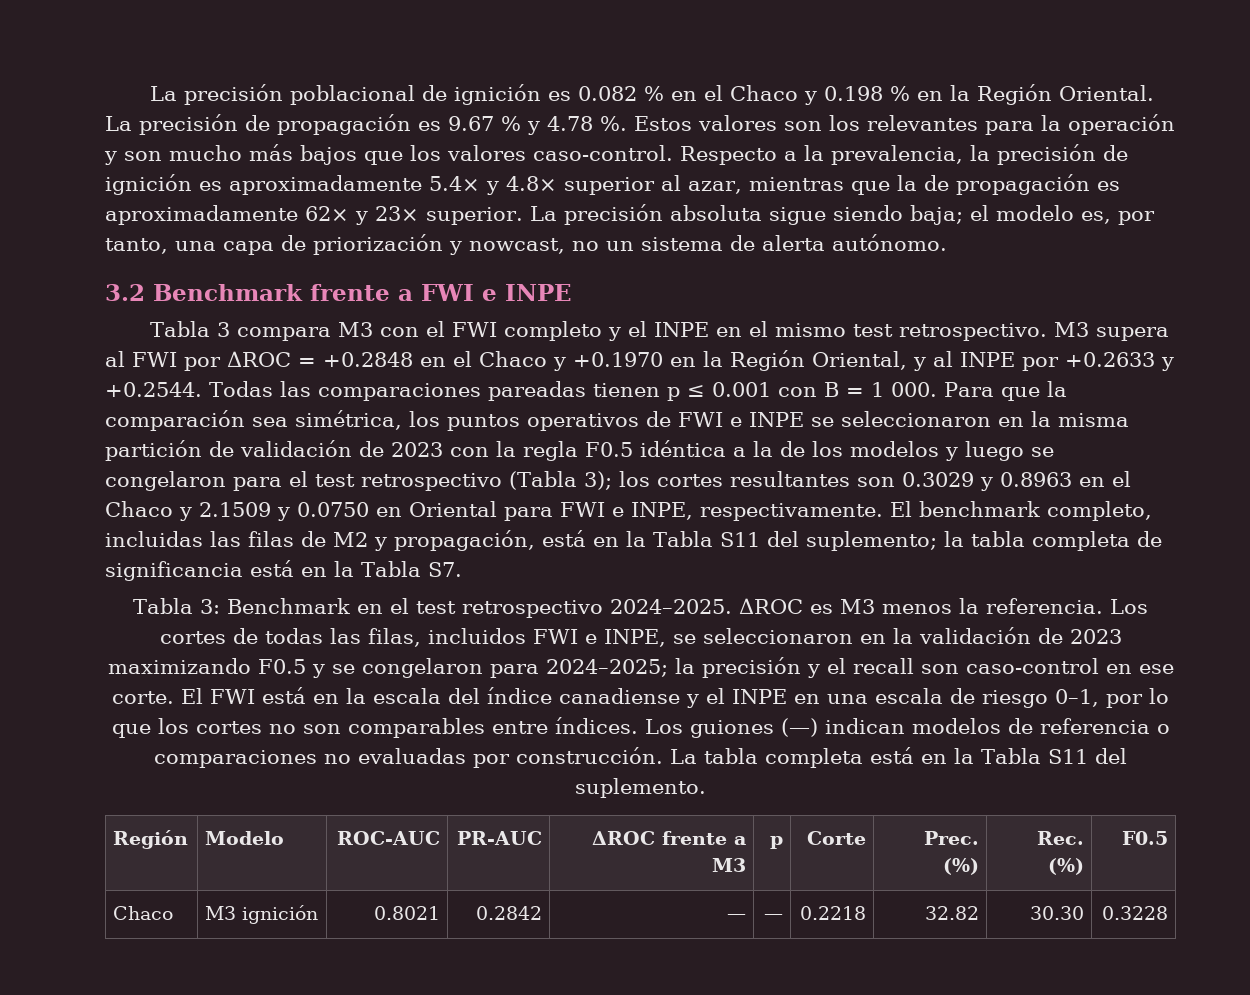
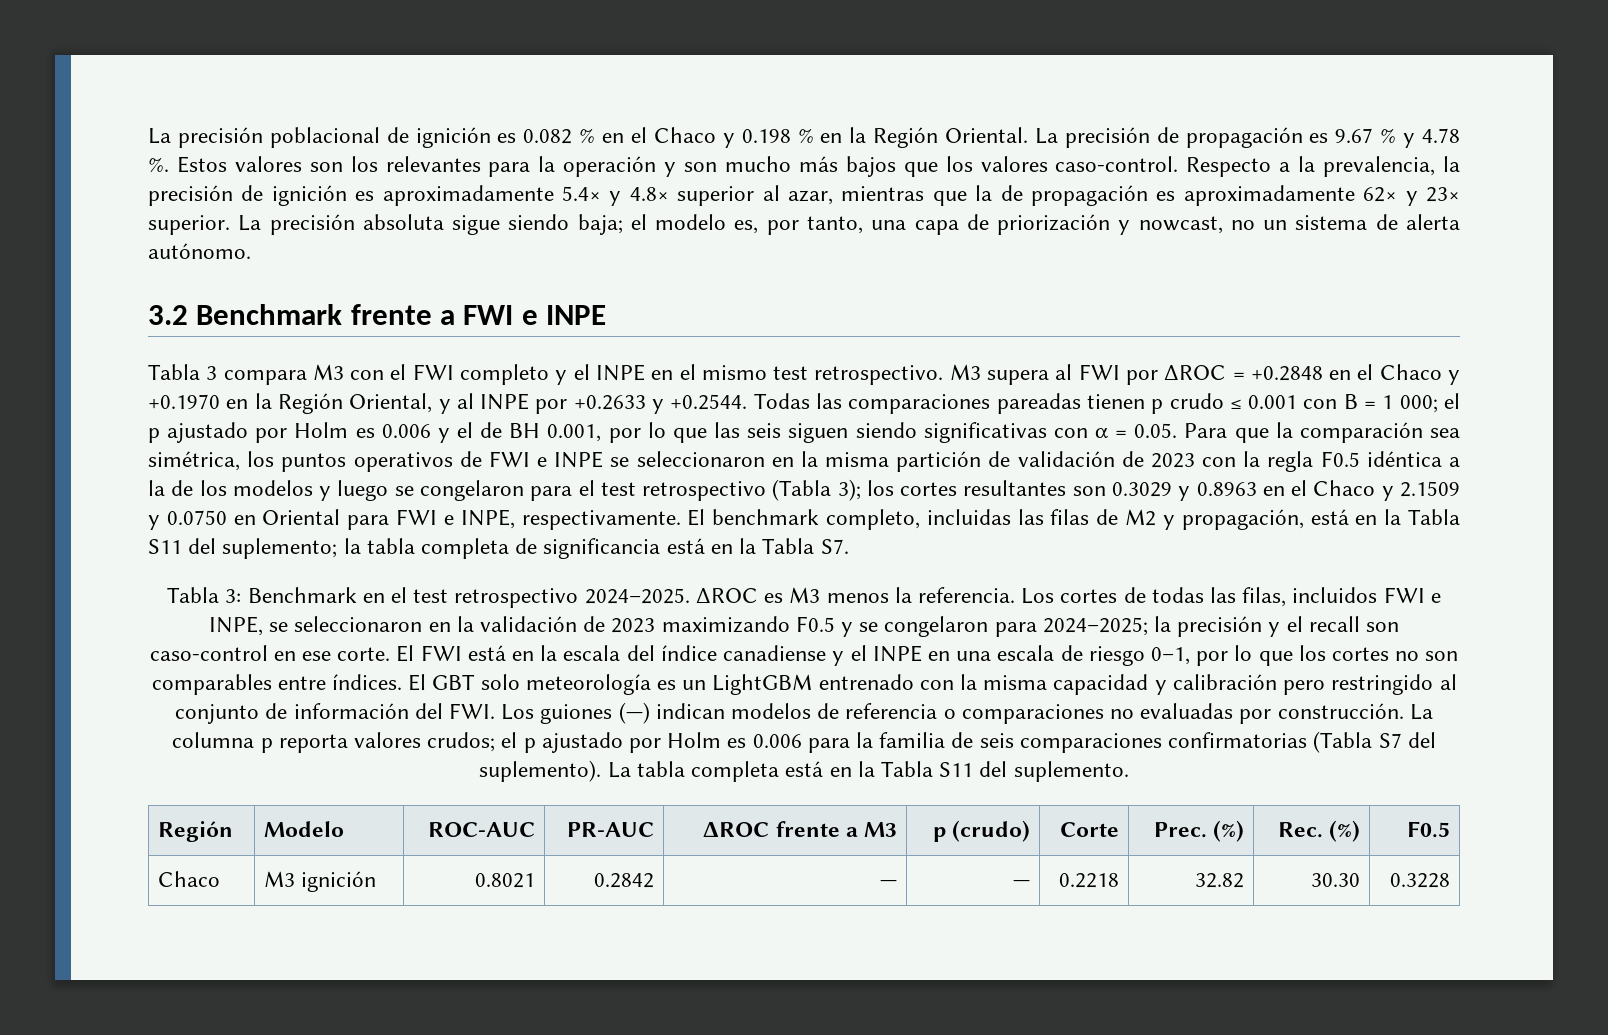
(680, 394) none -> [1169,393,1224,409] crudo
[890,382,937,397] 000. -> [1399,393,1461,413] [148,422,1178,443] 000; el p ajustado por Holm es 0.006 y el de BH 0.001, por lo que las seis siguen siendo significativas con α = 0.05.
(638, 725) none -> [408,674,1457,695] [175,703,495,724] El GBT solo meteorología es un LightGBM entrenado con la misma capacidad y calibración pero restringido al conjunto de información del FWI.
(698, 756) none -> [172,731,1436,753] [479,760,631,782] columna p reporta valores crudos; el p ajustado por Holm es 0.006 para la familia de seis comparaciones confirmatorias (Tabla S7 del suplemento). La
(783, 842) none -> [951,820,1030,842] (crudo)

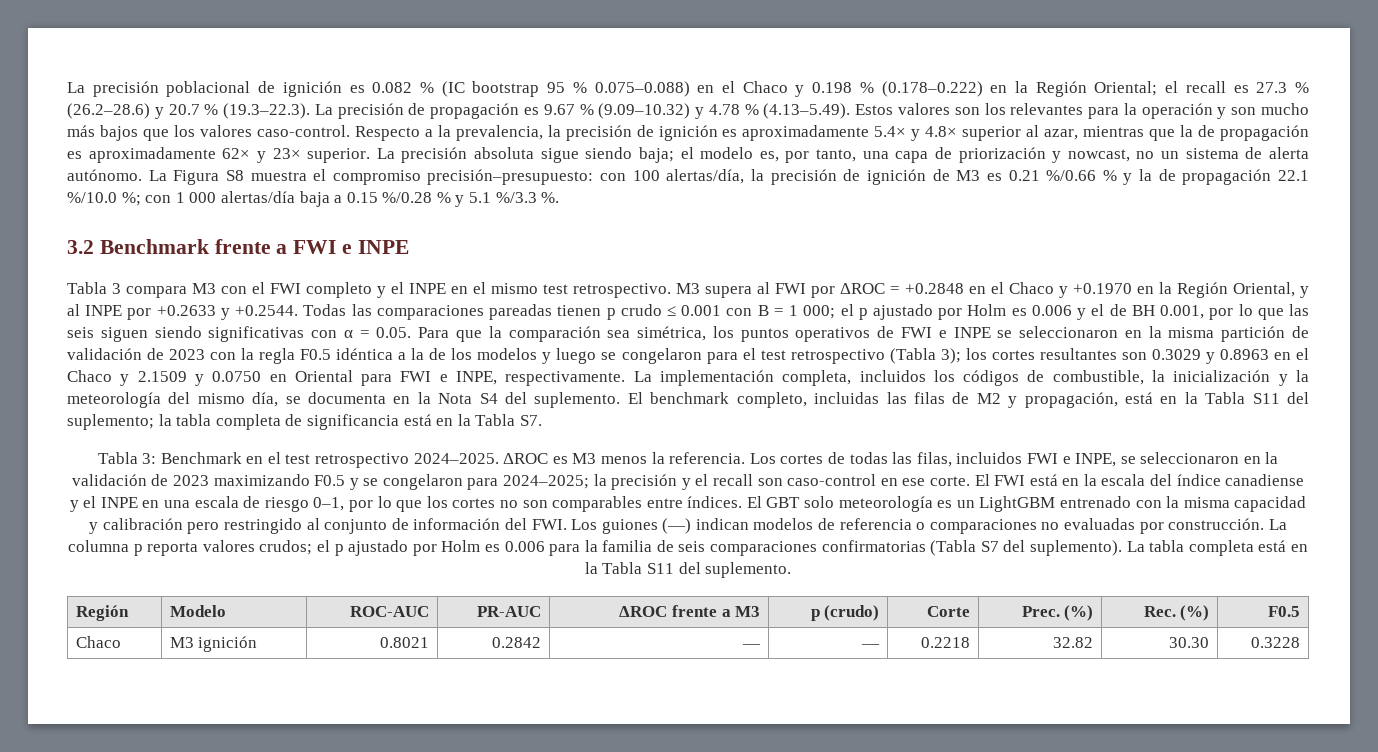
(596, 135) none -> [441,81,690,97] (IC bootstrap 95 % 0.075–0.088)
[820,127,1029,148] en la Región Oriental. -> [881,81,1309,97] [67,103,311,119] (0.178–0.222) en la Región Oriental; el recall es 27.3 % (26.2–28.6) y 20.7 % (19.3–22.3).
(1397, 135) none -> [598,103,691,119] (9.09–10.32)
[148,157,169,172] %. -> [744,103,851,119] % (4.13–5.49).
(251, 251) none -> [148,169,1310,185] [67,191,560,207] La Figura S8 muestra el compromiso precisión–presupuesto: con 100 alertas/día, la precisión de ignición de M3 es 0.21 %/0.66 % y la de propagación 22.1 %/10.0 %; con 1 000 alertas/día baja a 0.15 %/0.28 % y 5.1 %/3.3 %.
(681, 520) none -> [633,370,1310,386] [67,392,621,408] La implementación completa, incluidos los códigos de combustible, la inicialización y la meteorología del mismo día, se documenta en la Nota S4 del suplemento.

